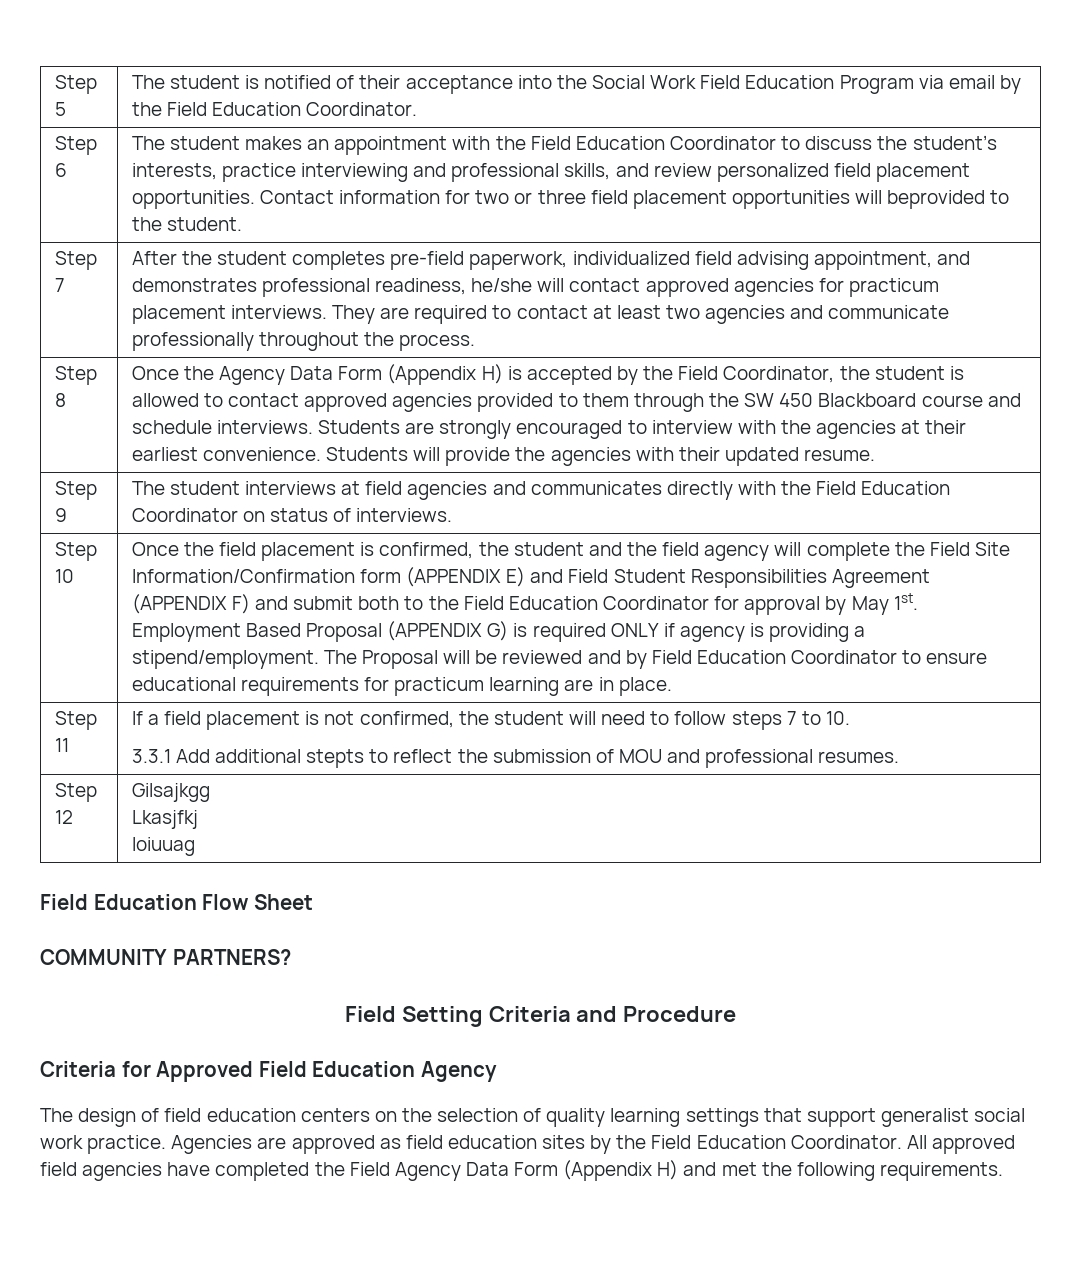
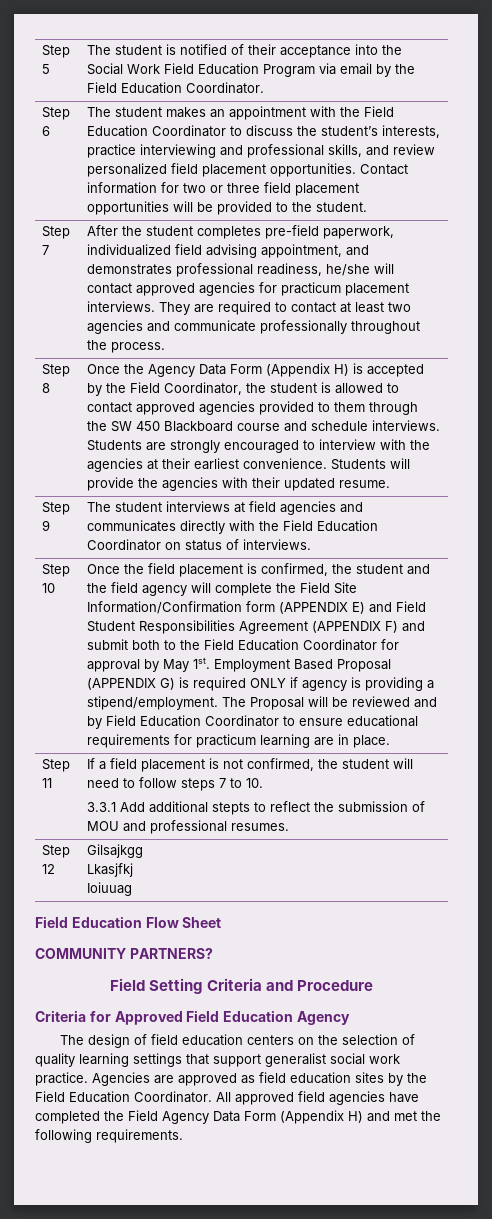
[887,190,986,209] beprovided -> [197,201,273,215] be provided

